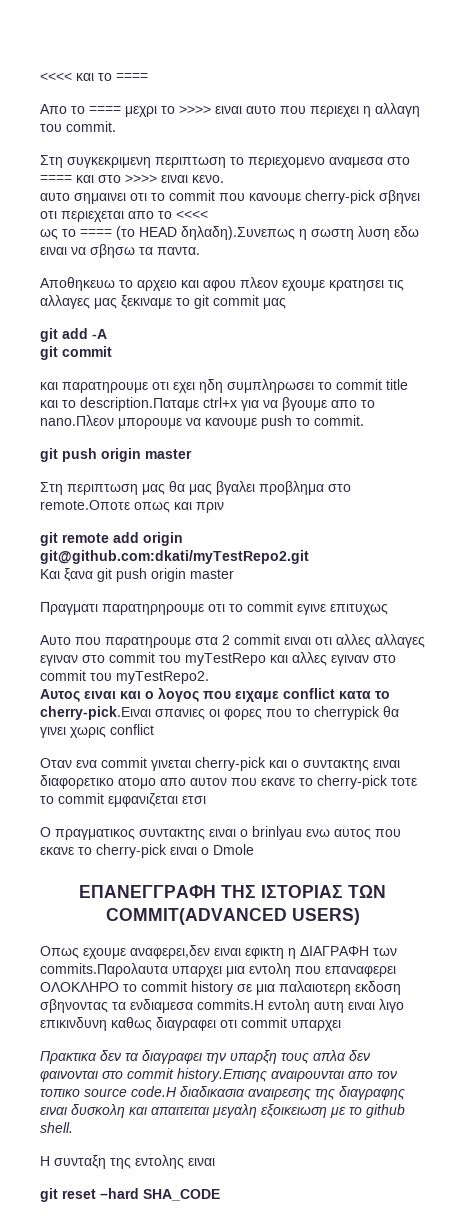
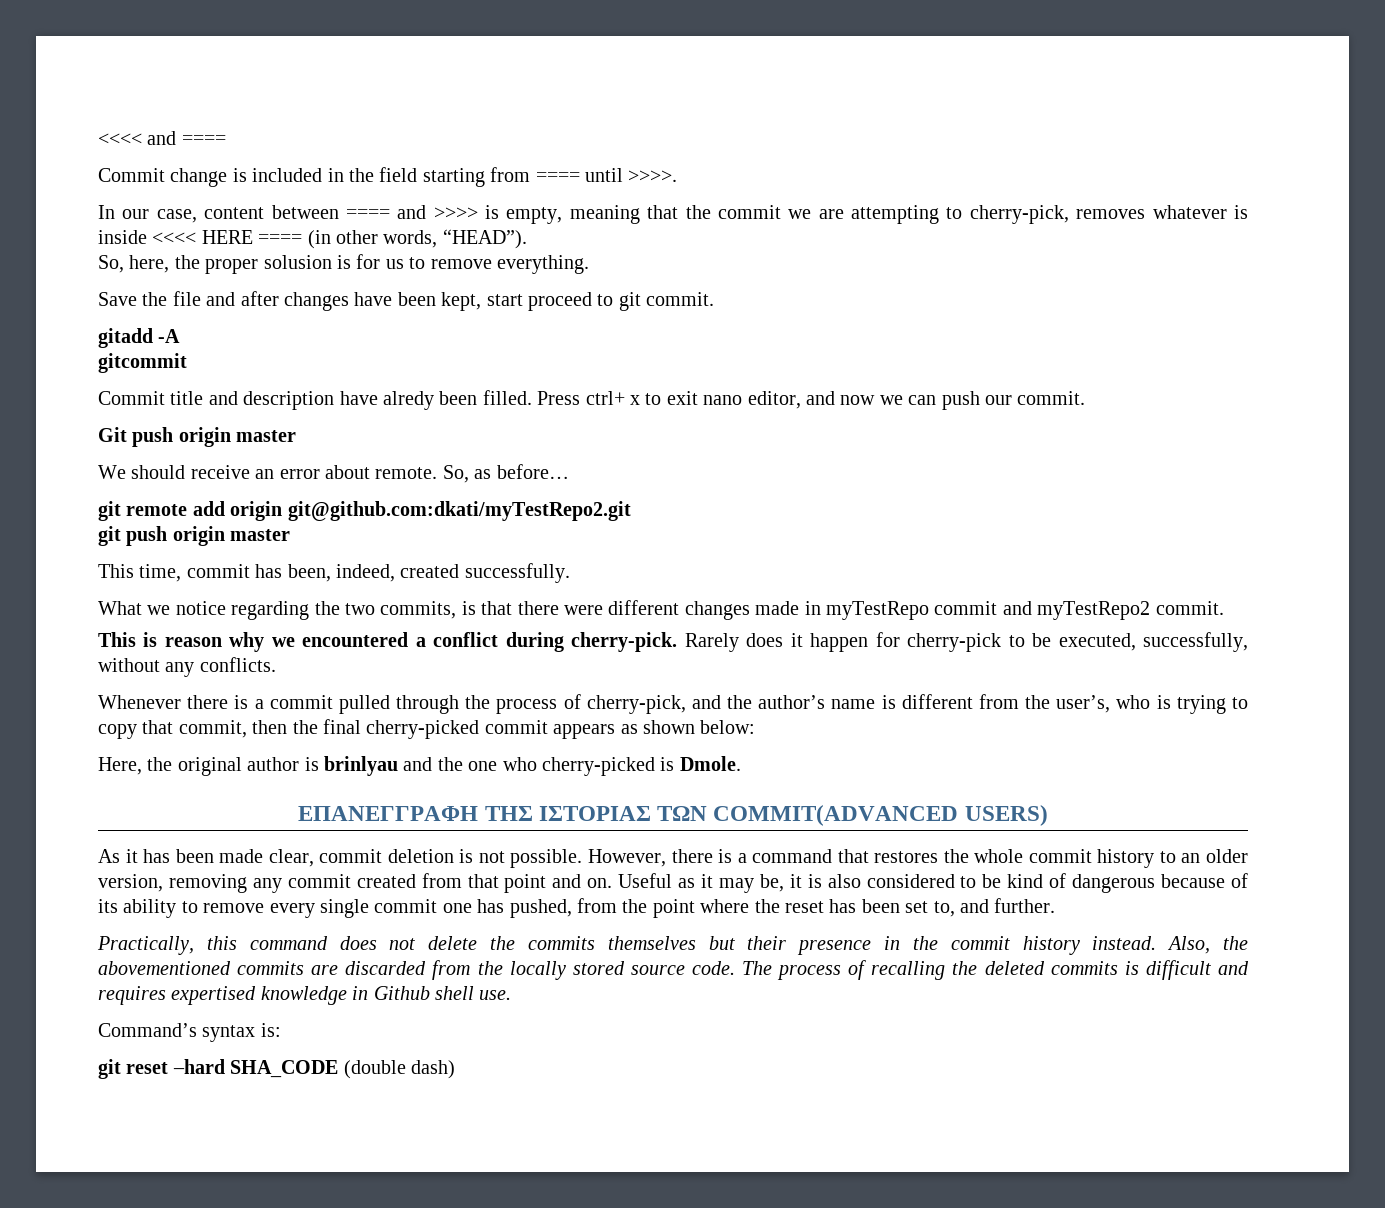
[40,72,112,81] <<<< και το -> [98,131,177,145] <<<< and
[40,103,420,117] [40,121,116,132] [40,155,410,168] [40,174,224,183] [40,190,420,204] [40,210,208,222] [40,226,419,240] [40,244,200,258] [40,277,404,291] [40,295,286,309] [40,328,107,342] [40,346,112,360] [40,379,408,393] [40,397,375,411] [40,415,364,429] [40,448,192,462] [40,481,351,495] [40,500,224,513] Απο το ==== μεχρι το >>>> ειναι αυτο που περιεχει η αλλαγη του commit. // Στη συγκεκριμενη περιπτωση το περιεχομενο αναμεσα στο ==== και στο >>>> ειναι κενο. // αυτο σημαινει οτι το commit που κανουμε cherry-pick σβηνει οτι περιεχεται απο το <<<< // ως το ==== (το HEAD δηλαδη).Συνεπως η σωστη λυση εδω ειναι να σβησω τα παντα. // Αποθηκευω το αρχειο και αφου πλεον εχουμε κρατησει τις αλλαγες μας ξεκιναμε το git commit μας // git add -A // git commit // και παρατηρουμε οτι εχει ηδη συμπληρωσει το commit title και το description.Παταμε ctrl+x για να βγουμε απο το nano.Πλεον μπορουμε να κανουμε push το commit. // git push origin master // Στη περιπτωση μας θα μας βγαλει προβλημα στο remote.Οποτε οπως και πριν -> [98,167,678,187] [98,205,1248,224] [98,229,527,249] [98,254,589,274] [98,291,715,311] [98,328,181,348] [98,353,187,373] [98,390,1086,410] [98,427,297,447] [98,464,569,483] Commit change is included in the field starting from ==== until >>>>. // In our case, content between ==== and >>>> is empty, meaning that the commit we are attempting to cherry-pick, removes whatever is inside <<<< HERE ==== (in other words, “HEAD”). // So, here, the proper solusion is for us to remove everything. // Save the file and after changes have been kept, start proceed to git commit. // gitadd -A // gitcommit // Commit title and description have alredy been filled. Press ctrl+ x to exit nano editor, and now we can push our commit. // Git push origin master // We should receive an error about remote. So, as before…
[40,568,234,582] [40,601,388,615] [40,634,425,648] [40,652,396,666] [40,670,209,684] [40,687,390,702] [40,706,399,720] [40,724,154,738] [40,757,400,771] [40,775,417,789] [40,793,206,807] [40,826,401,840] [40,844,254,858] Και ξανα git push origin master // Πραγματι παρατηρηρουμε οτι το commit εγινε επιτυχως // Αυτο που παρατηρουμε στα 2 commit ειναι οτι αλλες αλλαγες εγιναν στο commit του myTestRepo και αλλες εγιναν στο commit του myTestRepo2. // Αυτος ειναι και ο λογος που ειχαμε conflict κατα το cherry-pick.Ειναι σπανιες οι φορες που το cherrypick θα γινει χωρις conflict // Οταν ενα commit γινεται cherry-pick και ο συντακτης ειναι διαφορετικο ατομο απο αυτον που εκανε το cherry-pick τοτε το commit εμφανιζεται ετσι // Ο πραγματικος συντακτης ειναι ο brinlyau ενω αυτος που εκανε το cherry-pick ειναι ο Dmole -> [98,526,291,546] [98,563,570,583] [98,600,1224,620] [98,632,1249,652] [98,657,276,677] [98,694,1248,714] [98,719,756,739] [98,756,741,776] git push origin master // This time, commit has been, indeed, created successfully. // What we notice regarding the two commits, is that there were different changes made in myTestRepo commit and myTestRepo2 commit. // This is reason why we encountered a conflict during cherry-pick. Rarely does it happen for cherry-pick to be executed, successfully, without any conflicts. // Whenever there is a commit pulled through the process of cherry-pick, and the author’s name is different from the user’s, who is trying to copy that commit, then the final cherry-picked commit appears as shown below: // Here, the original author is brinlyau and the one who cherry-picked is Dmole.
[40,945,397,959] [40,963,396,977] [40,981,401,995] [40,999,404,1013] [40,1017,341,1031] [40,1050,370,1064] [40,1068,397,1082] [40,1086,405,1100] [40,1104,405,1118] [40,1122,73,1133] [40,1155,215,1169] Οπως εχουμε αναφερει,δεν ειναι εφικτη η ΔΙΑΓΡΑΦΗ των commits.Παρολαυτα υπαρχει μια εντολη που επαναφερει ΟΛΟΚΛΗΡΟ το commit history σε μια παλαιοτερη εκδοση σβηνοντας τα ενδιαμεσα commits.Η εντολη αυτη ειναι λιγο επικινδυνη καθως διαγραφει οτι commit υπαρχει // Πρακτικα δεν τα διαγραφει την υπαρξη τους απλα δεν φαινονται στο commit history.Επισης αναιρουνται απο τον τοπικο source code.Η διαδικασια αναιρεσης της διαγραφης ειναι δυσκολη και απαιτειται μεγαλη εξοικειωση με το github shell. // Η συνταξη της εντολης ειναι -> [98,849,1248,868] [98,873,1248,893] [98,898,1056,918] [97,936,1248,955] [98,960,1250,980] [98,986,512,1005] [98,1023,281,1042] As it has been made clear, commit deletion is not possible. However, there is a command that restores the whole commit history to an older version, removing any commit created from that point and on. Useful as it may be, it is also considered to be kind of dangerous because of its ability to remove every single commit one has pushed, from the point where the reset has been set to, and further. // Practically, this command does not delete the commits themselves but their presence in the commit history instead. Also, the abovementioned commits are discarded from the locally stored source code. The process of recalling the deleted commits is difficult and requires expertised knowledge in Github shell use. // Command’s syntax is:
(220, 1195) none -> [343,1060,455,1079] (double dash)

